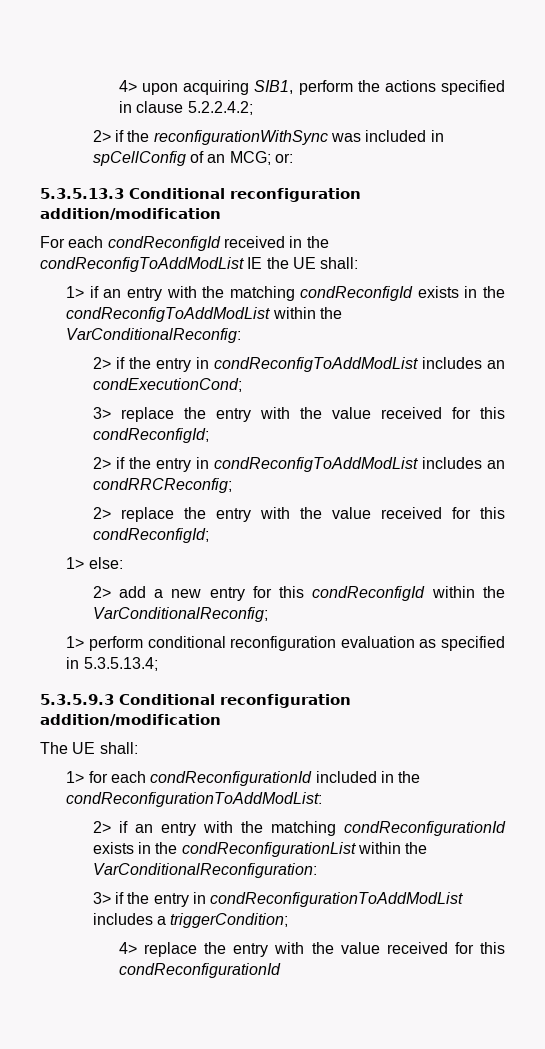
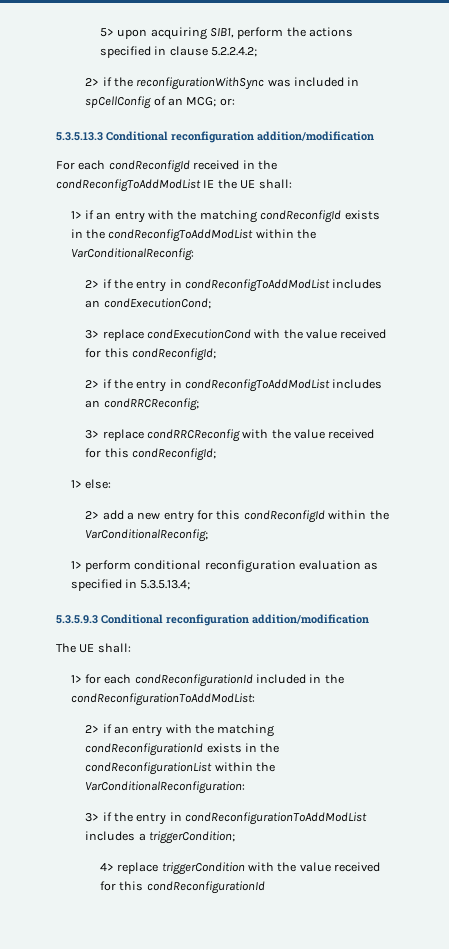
[119,80,138,92] 4> -> [99,28,114,37] 5>
[183,407,251,422] the entry -> [146,329,251,339] condExecutionCond
[92,507,251,522] 2> replace the entry -> [85,429,240,442] 3> replace condRRCReconfig
[204,942,269,957] the entry -> [161,862,245,875] triggerCondition

